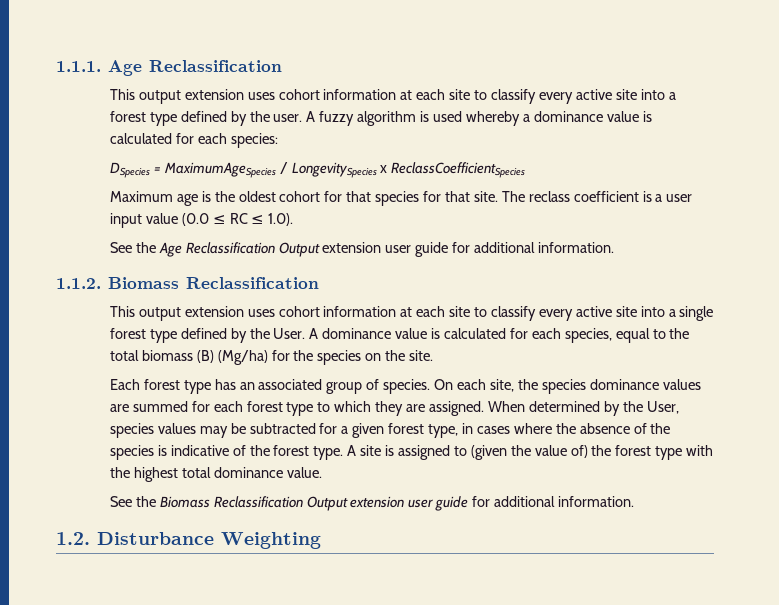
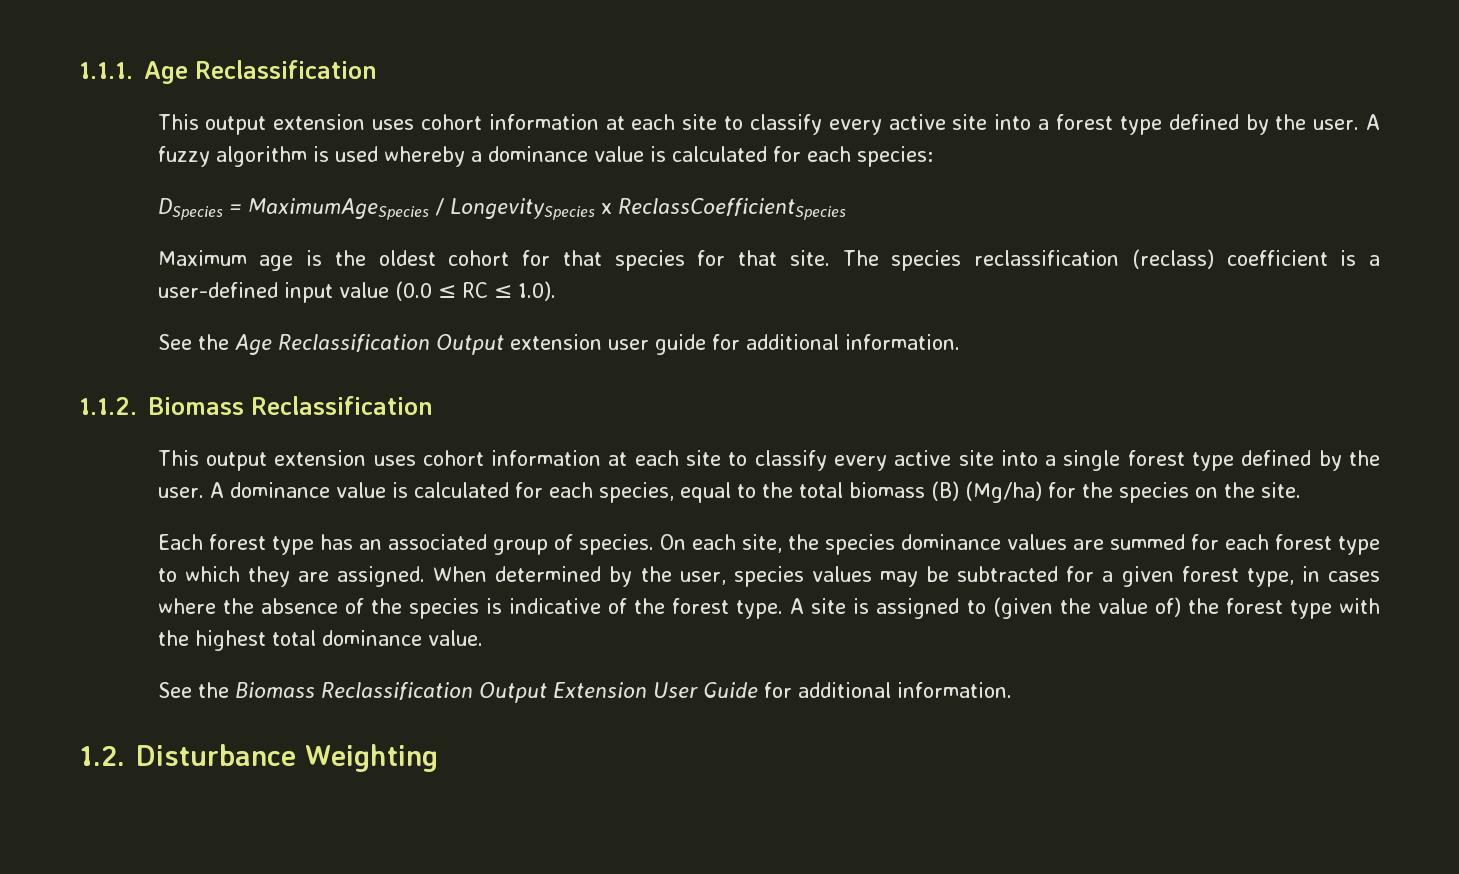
[528,191,570,202] reclass -> [891,249,1214,271] species reclassification (reclass)
[666,194,693,202] user -> [157,282,278,298] user-defined
[273,328,306,339] User. -> [157,487,204,498] user.
[646,401,679,414] User, -> [679,571,726,585] user,
[350,496,469,511] extension user guide -> [552,682,758,698] Extension User Guide

